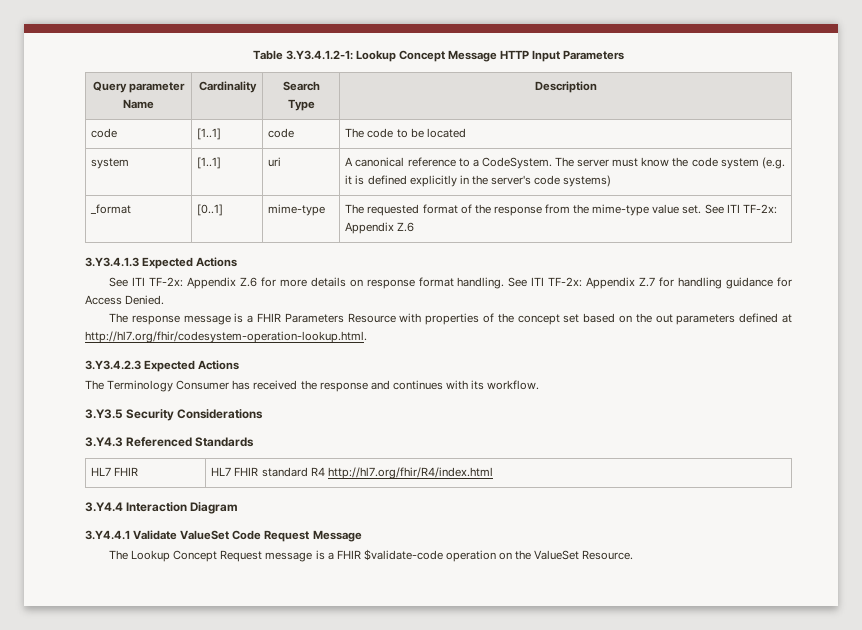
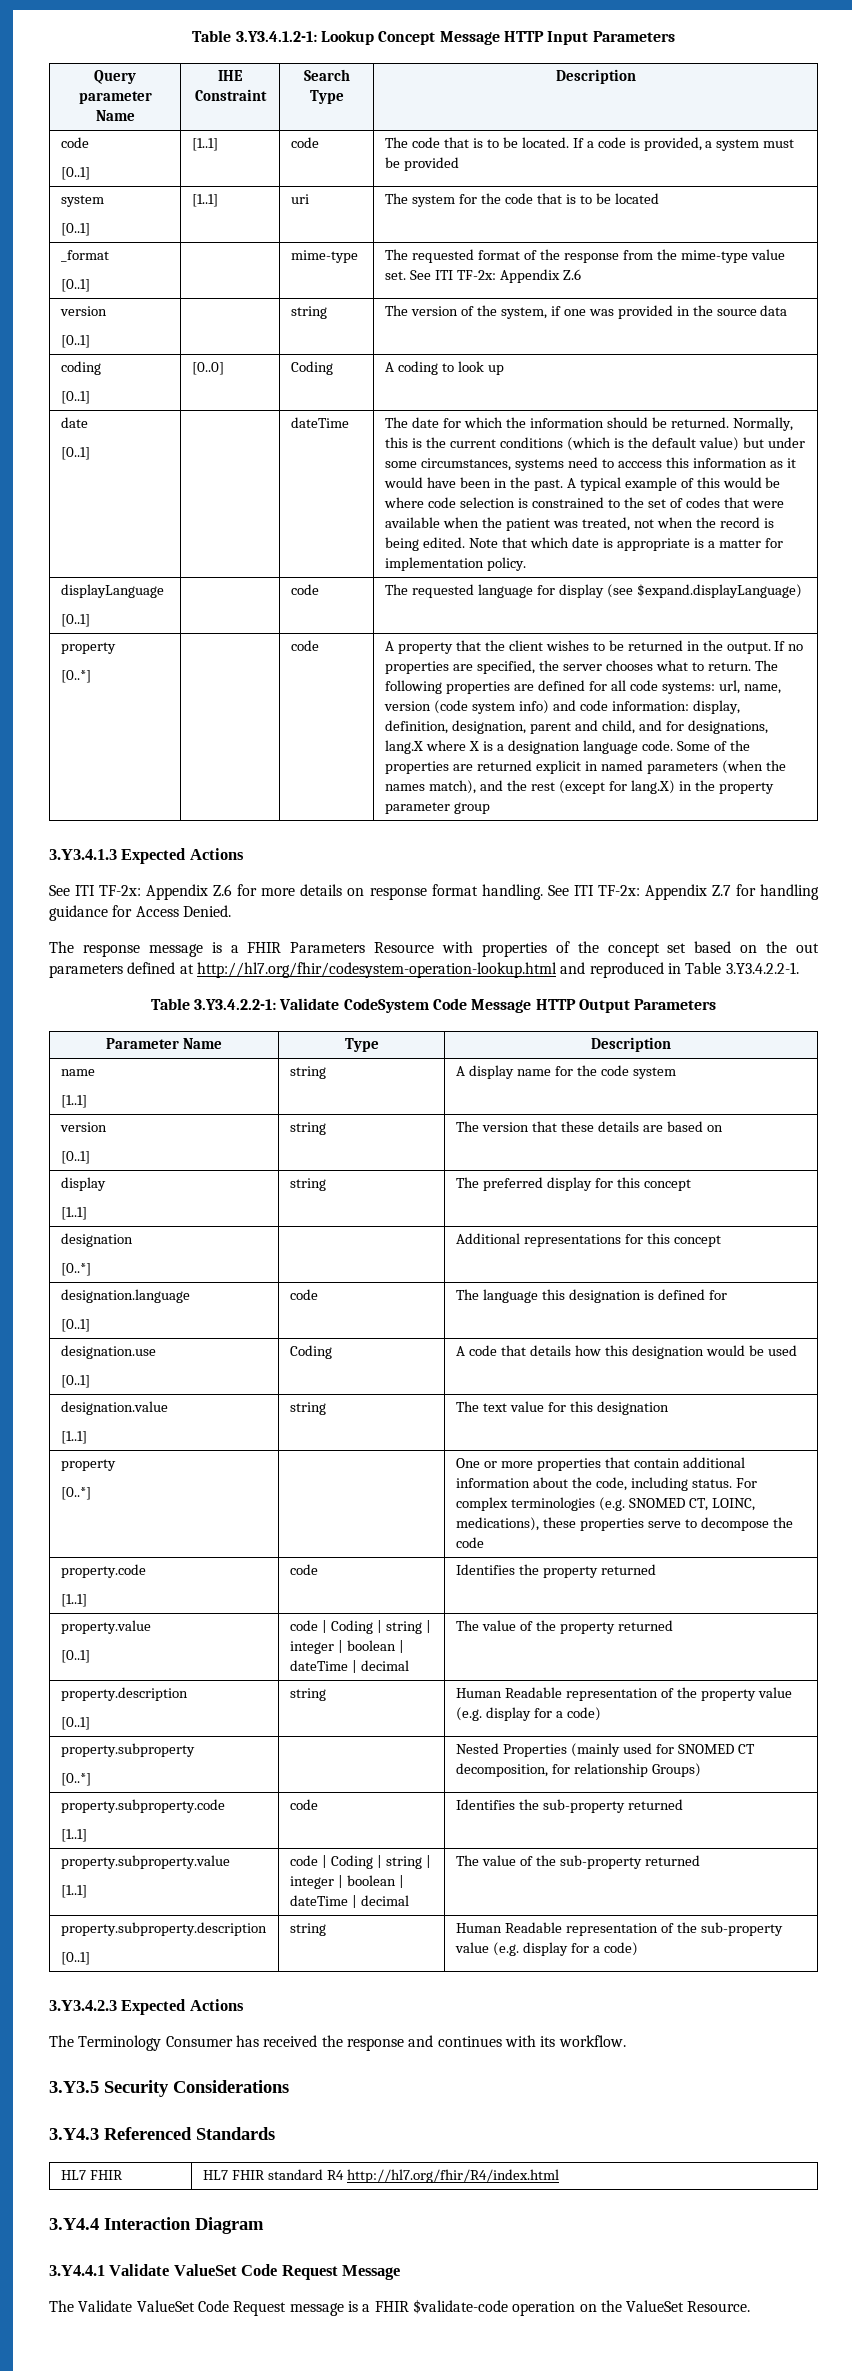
[198,81,257,93] Cardinality -> [218,70,243,81] [194,89,267,101] IHE Constraint
(118, 133) none -> [61,167,91,180] // [0..1]
[396,128,466,138] [91,158,130,169] to be located // system -> [444,137,795,151] [385,157,460,171] [61,195,105,207] [61,223,91,236] that is to be located. If a code is provided, a system must be provided // system // [0..1]
[345,157,785,169] [345,175,612,187] A canonical reference to a CodeSystem. The server must know the code system (e.g. it is defined explicitly in the server's code systems) -> [385,193,659,207] The system for the code that is to be located
[197,204,224,216] | [0..1] -> [61,279,91,292] // [0..1] |
(415, 227) none -> [60,306,108,316] [61,335,91,348] [291,306,328,319] [385,305,788,319] [61,361,102,375] [61,391,91,404] [192,362,225,375] [291,361,334,375] [385,361,505,375] [61,417,89,428] [61,447,91,460] [291,417,350,428] [385,417,793,431] [385,437,805,451] [385,457,796,471] [384,477,781,491] [384,497,784,508] [385,517,774,531] [385,537,783,551] [385,557,527,571] [61,584,165,598] [61,614,91,627] [291,584,320,595] [385,584,802,598] [61,642,117,654] [61,670,92,683] [291,640,320,651] [385,640,804,654] [385,660,778,674] [385,680,781,694] [384,700,740,714] [385,720,768,734] [385,740,750,754] [385,760,786,774] [385,780,774,794] [385,802,491,814] // version // [0..1] | | string | The version of the system, if one was provided in the source data // coding // [0..1] | [0..0] | Coding | A coding to look up // date // [0..1] | | dateTime | The date for which the information should be returned. Normally, this is the current conditions (which is the default value) but under some circumstances, systems need to acccess this information as it would have been in the past. A typical example of this would be where code selection is constrained to the set of codes that were available when the patient was treated, not when the record is being edited. Note that which date is appropriate is a matter for implementation policy. // displayLanguage // [0..1] | | code | The requested language for display (see $expand.displayLanguage) // property // [0..*] | | code | A property that the client wishes to be returned in the output. If no properties are specified, the server chooses what to return. The following properties are defined for all code systems: url, name, version (code system info) and code information: display, definition, designation, parent and child, and for designations, lang.X where X is a designation language code. Some of the properties are returned explicit in named parameters (when the names match), and the rest (except for lang.X) in the property parameter group
[85,331,367,343] http://hl7.org/fhir/codesystem-operation-lookup.html. -> [196,962,799,978] [150,998,717,1013] [106,1038,222,1049] [344,1038,379,1052] [591,1037,671,1052] [61,1069,96,1076] [61,1095,88,1108] [290,1066,327,1079] [456,1065,676,1079] [60,1122,108,1132] [61,1151,91,1164] [290,1122,327,1135] [456,1121,723,1132] [61,1177,107,1191] [61,1207,88,1220] [290,1178,327,1191] [456,1177,692,1191] [61,1233,134,1247] [61,1263,92,1276] [456,1233,722,1247] [61,1289,191,1303] [61,1319,91,1332] [290,1289,319,1300] [456,1289,727,1303] [61,1345,157,1359] [61,1375,91,1388] [290,1345,333,1359] [456,1345,797,1359] [61,1401,169,1415] [61,1431,88,1444] [290,1402,327,1415] [456,1401,670,1415] [61,1459,117,1471] [61,1487,92,1500] [456,1457,745,1471] [456,1477,757,1491] [456,1497,756,1511] [456,1517,793,1531] [456,1537,485,1548] [61,1564,147,1578] [61,1594,88,1607] [290,1564,319,1575] [456,1564,657,1578] [61,1620,152,1634] [61,1650,91,1663] [290,1620,432,1634] [290,1640,405,1654] [290,1660,410,1673] [456,1620,674,1634] [61,1687,189,1701] [61,1717,91,1730] [290,1688,327,1701] [456,1687,792,1701] [456,1707,602,1721] [61,1743,196,1757] [61,1773,92,1786] [456,1743,755,1757] [456,1763,702,1777] [61,1799,226,1813] [61,1829,88,1842] [290,1799,319,1810] [456,1799,684,1813] [61,1855,231,1869] [61,1885,88,1898] [290,1855,432,1869] [290,1875,405,1889] [290,1895,410,1908] [456,1855,701,1869] [61,1922,268,1936] [61,1952,91,1965] [290,1923,327,1936] [456,1922,784,1936] [455,1942,639,1956] http://hl7.org/fhir/codesystem-operation-lookup.html and reproduced in Table 3.Y3.4.2.2-1. // Table 3.Y3.4.2.2-1: Validate CodeSystem Code Message HTTP Output Parameters // Parameter Name | Type | Description // name // [1..1] | string | A display name for the code system // version // [0..1] | string | The version that these details are based on // display // [1..1] | string | The preferred display for this concept // designation // [0..*] | | Additional representations for this concept // designation.language // [0..1] | code | The language this designation is defined for // designation.use // [0..1] | Coding | A code that details how this designation would be used // designation.value // [1..1] | string | The text value for this designation // property // [0..*] | | One or more properties that contain additional information about the code, including status. For complex terminologies (e.g. SNOMED CT, LOINC, medications), these properties serve to decompose the code // property.code // [1..1] | code | Identifies the property returned // property.value // [0..1] | code | Coding | string | integer | boolean | dateTime | decimal | The value of the property returned // property.description // [0..1] | string | Human Readable representation of the property value (e.g. display for a code) // property.subproperty // [0..*] | | Nested Properties (mainly used for SNOMED CT decomposition, for relationship Groups) // property.subproperty.code // [1..1] | code | Identifies the sub-property returned // property.subproperty.value // [1..1] | code | Coding | string | integer | boolean | dateTime | decimal | The value of the sub-property returned // property.subproperty.description // [0..1] | string | Human Readable representation of the sub-property value (e.g. display for a code)
[131,550,218,562] Lookup Concept -> [78,2300,229,2312] Validate ValueSet Code

